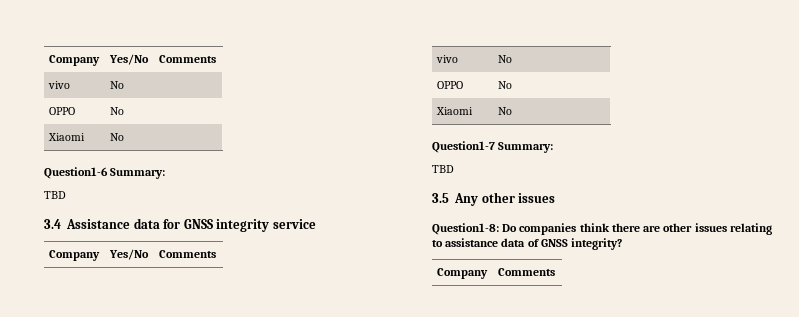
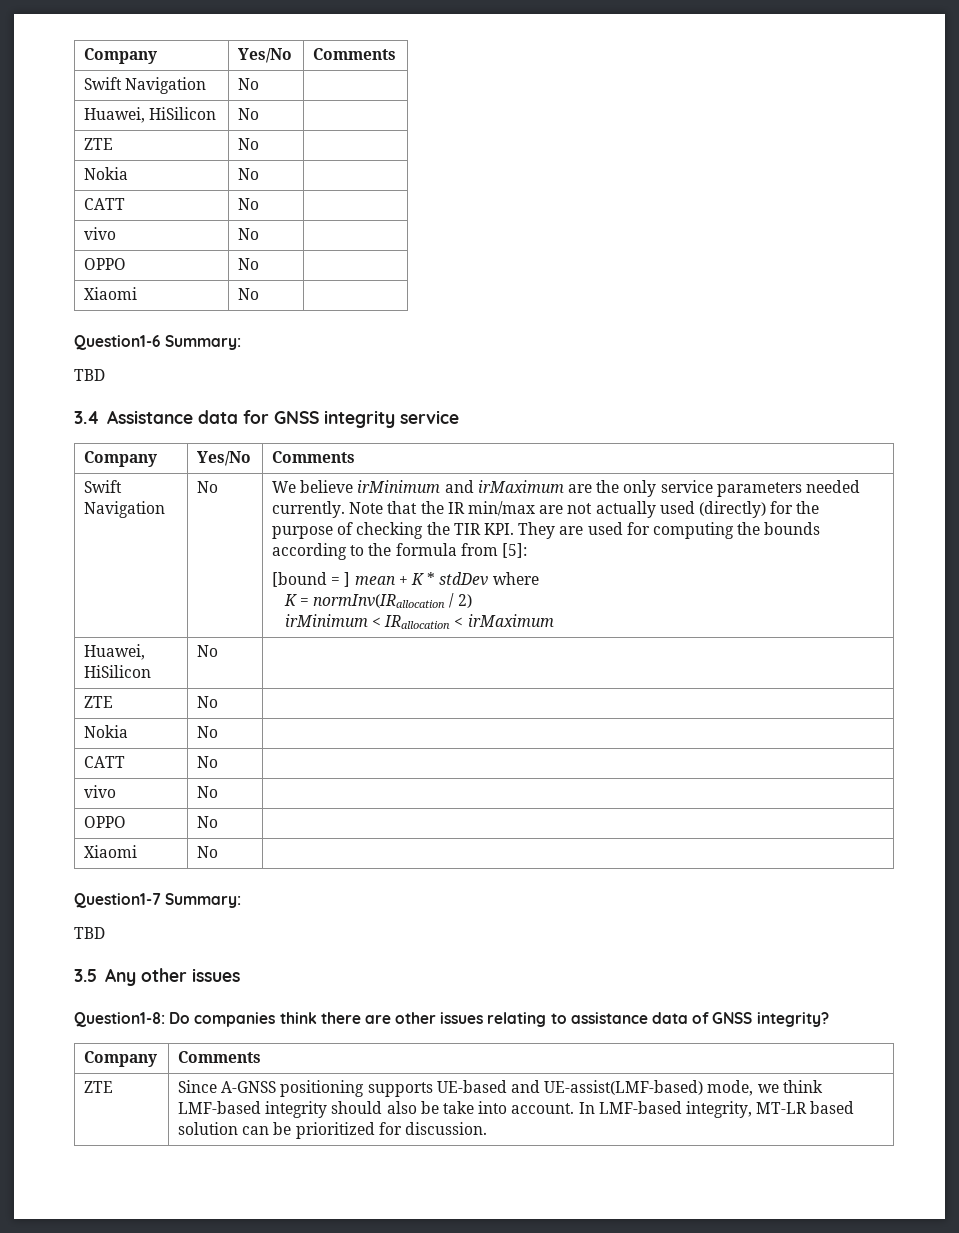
[49,55,101,66] [109,54,150,65] [159,55,217,63] Company | Yes/No | Comments -> [84,48,158,64] [238,48,293,63] [313,48,397,60] [84,77,207,94] [238,78,260,90] [84,107,217,123] [238,108,260,120] [84,138,114,150] [238,138,260,150] [84,167,129,180] [238,168,260,180] [84,198,126,210] [238,198,260,210] Company | Yes/No | Comments // Swift Navigation | No | // Huawei, HiSilicon | No | // ZTE | No | // Nokia | No | // CATT | No |
(217, 254) none -> [84,480,123,493] [84,501,166,518] [197,481,219,493] [272,480,860,497] [272,501,820,518] [272,522,821,539] [272,543,527,560] [272,572,539,587] [283,593,472,608] [284,614,554,629] [84,644,146,660] [84,665,152,678] [197,645,219,657] [84,696,114,708] [197,696,219,708] [84,725,129,738] [197,726,219,738] [84,756,126,768] [197,756,219,768] // Swift Navigation | No | We believe irMinimum and irMaximum are the only service parameters needed currently. Note that the IR min/max are not actually used (directly) for the purpose of checking the TIR KPI. They are used for computing the bounds according to the formula from [5]: // [bound = ] mean + K * stdDev where // K = normInv(IRallocation / 2) // irMinimum < IRallocation < irMaximum // Huawei, HiSilicon | No | // ZTE | No | // Nokia | No | // CATT | No |
(556, 272) none -> [84,1081,114,1093] [178,1080,823,1097] [178,1101,855,1118] [178,1122,487,1139] // ZTE | Since A-GNSS positioning supports UE-based and UE-assist(LMF-based) mode, we think LMF-based integrity should also be take into account. In LMF-based integrity, MT-LR based solution can be prioritized for discussion.

